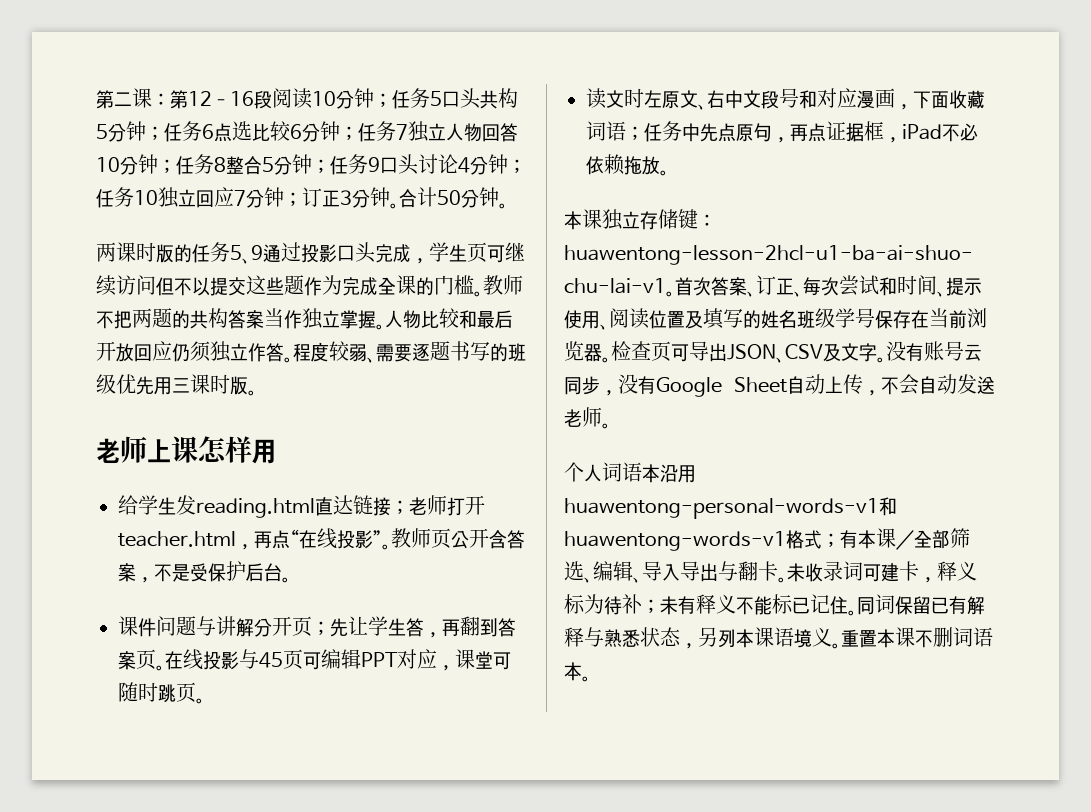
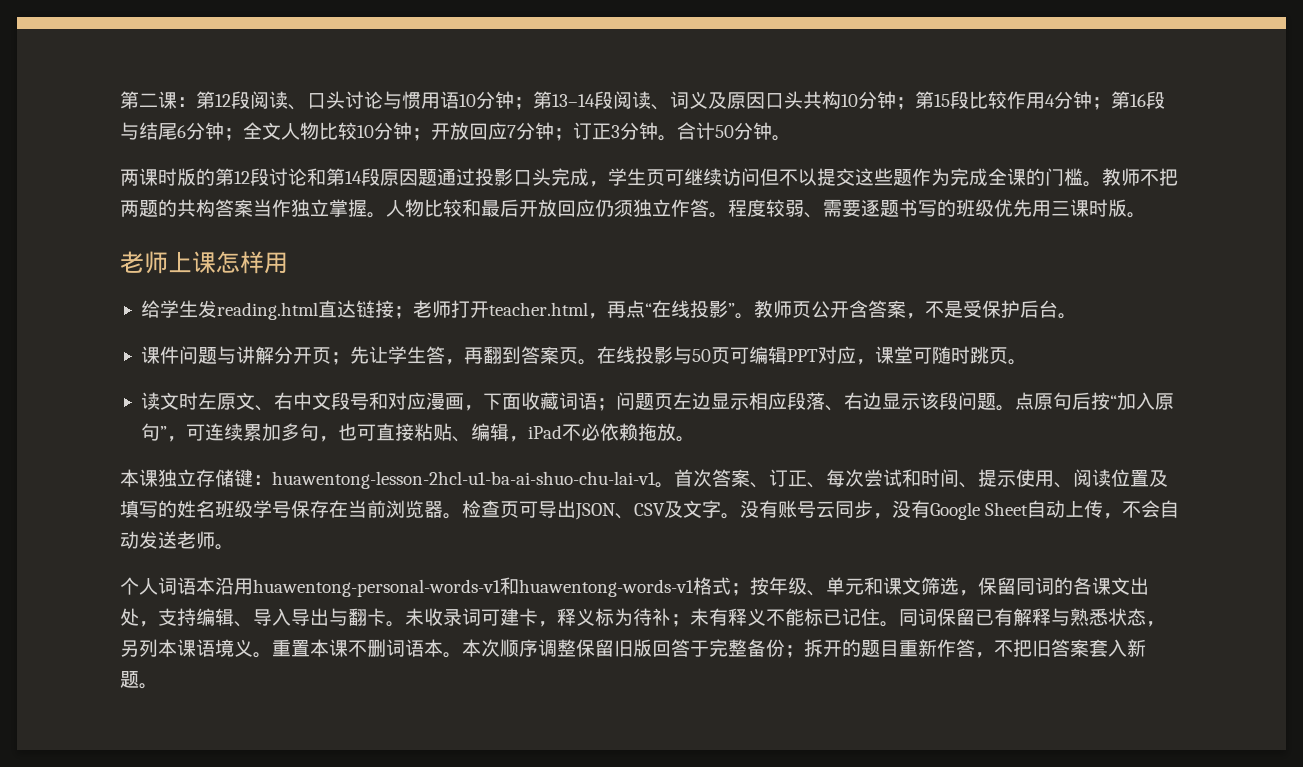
[188,88,518,109] [96,121,518,142] [96,154,526,175] [96,187,196,208] 12–16段阅读10分钟；任务5口头共构5分钟；任务6点选比较6分钟；任务7独立人物回答10分钟；任务8整合5分钟；任务9口头讨论4分钟；任务10独立 -> [215,91,1165,110] [120,122,469,141] 12段阅读、口头讨论与惯用语10分钟；第13–14段阅读、词义及原因口头共构10分钟；第15段比较作用4分钟；第16段与结尾6分钟；全文人物比较10分钟；开放
[192,242,263,264] 任务5、9 -> [215,168,437,186] 第12段讨论和第14段原因题
[259,652,283,668] 45 -> [691,349,711,362] 50
[644,121,884,143] 任务中先点原句，再点证据框 -> [615,392,1174,411] [140,423,509,442] 问题页左边显示相应段落、右边显示该段问题。点原句后按“加入原句”，可连续累加多句，也可直接粘贴、编辑
[840,528,970,550] [564,561,593,583] 有本课／全部筛选、 -> [750,577,1149,596] [120,608,196,627] 按年级、单元和课文筛选，保留同词的各课文出处，支持
(591, 679) none -> [462,639,1146,658] [120,671,158,689] 本次顺序调整保留旧版回答于完整备份；拆开的题目重新作答，不把旧答案套入新题。

